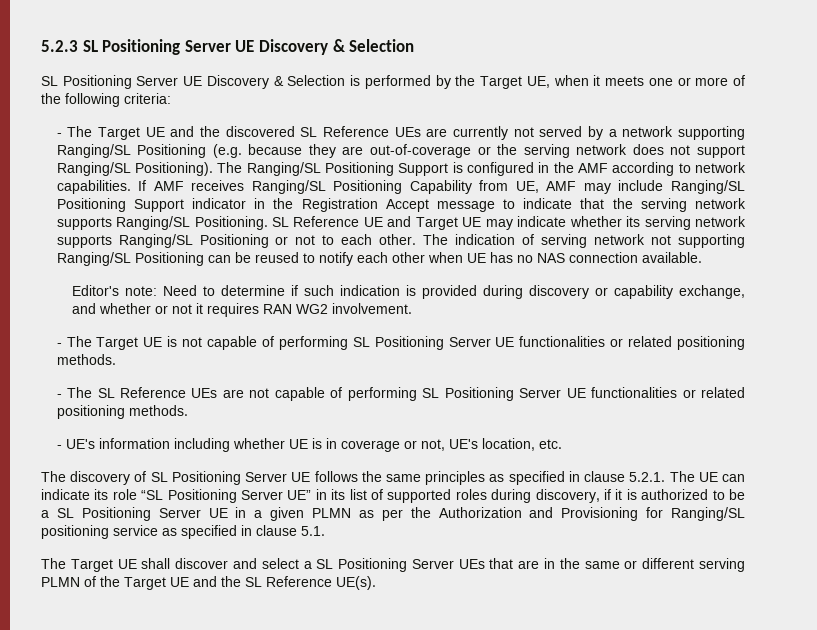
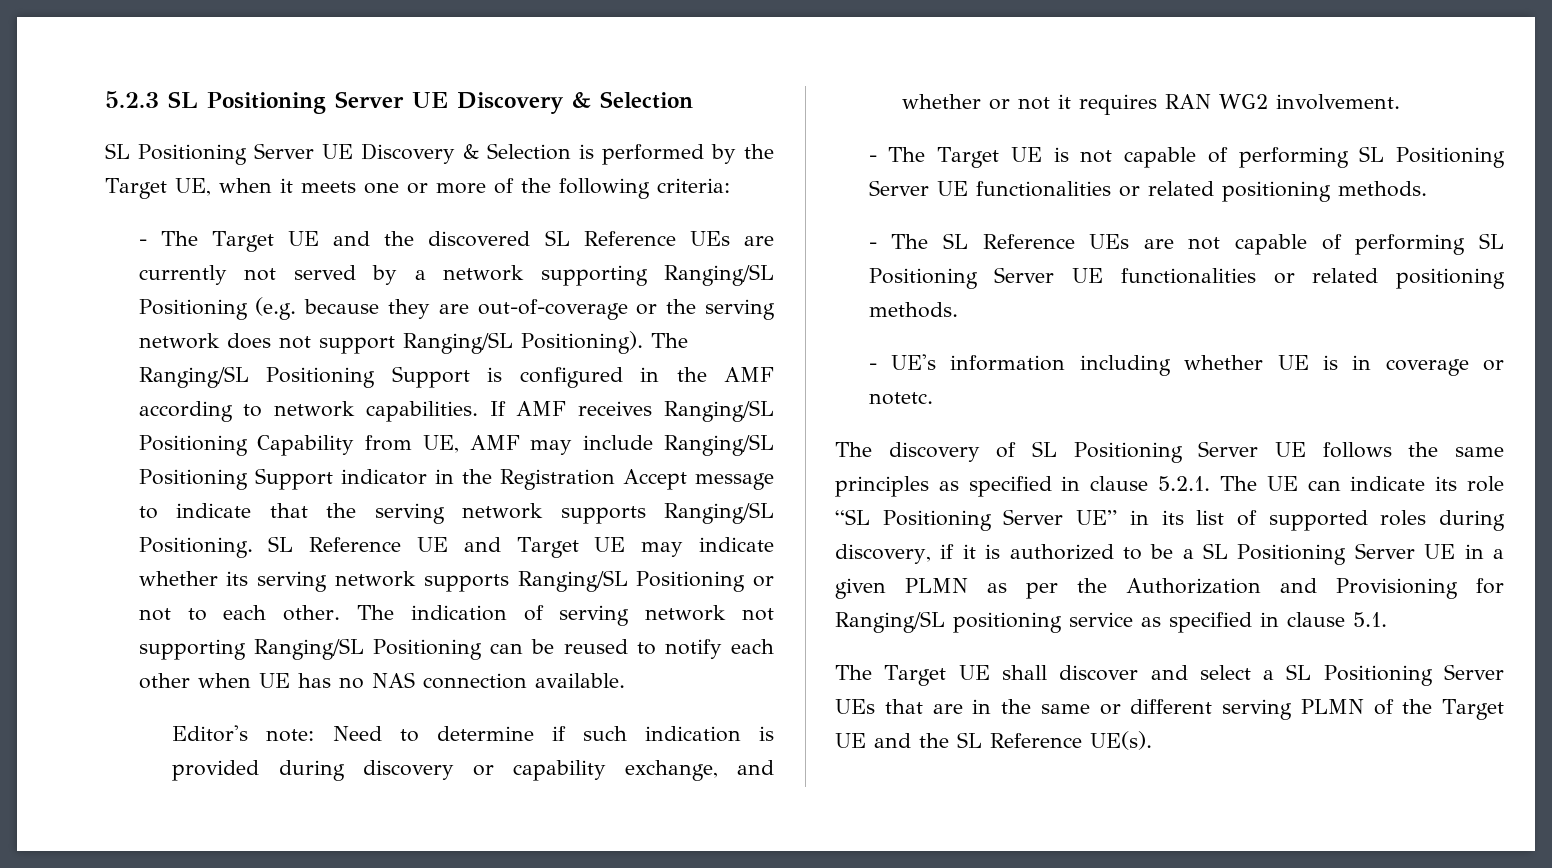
[420,438,562,451] not, UE's location, etc. -> [868,392,933,405] notetc.

